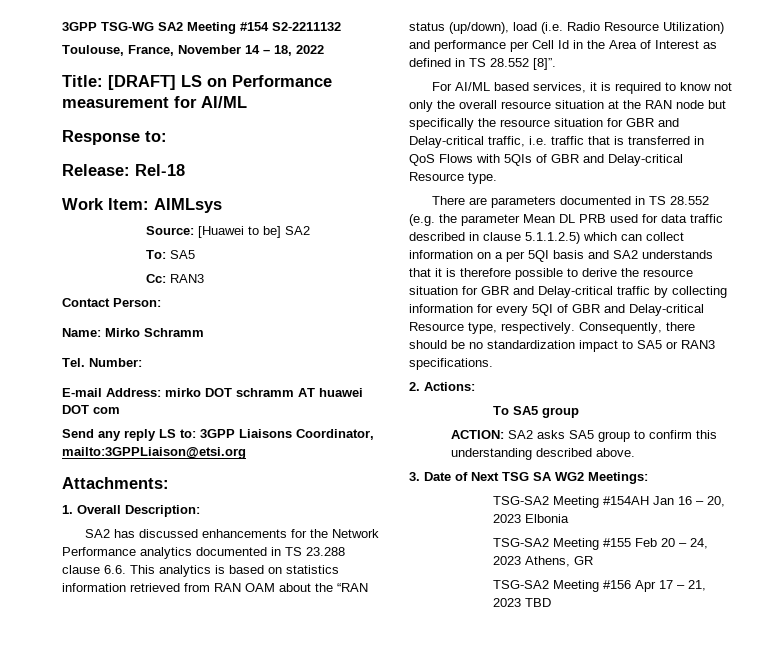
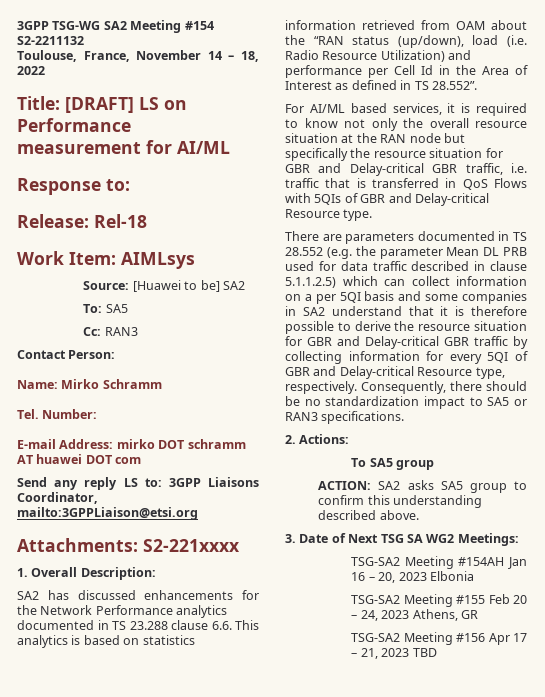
(169, 483) none -> [143,539,240,552] S2-221xxxx
[214,583,241,592] RAN -> (450, 25) none
[490,58,556,70] 28.552 [8]”. -> [431,81,477,90] 28.552”.
(484, 142) none -> [432,164,458,173] GBR
[613,250,713,259] SA2 understands -> [425,291,527,304] [285,306,402,316] some companies in SA2 understand
(613, 292) none -> [444,337,469,346] GBR

